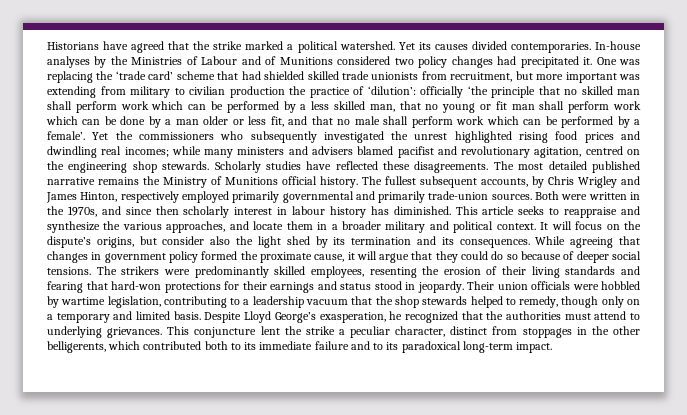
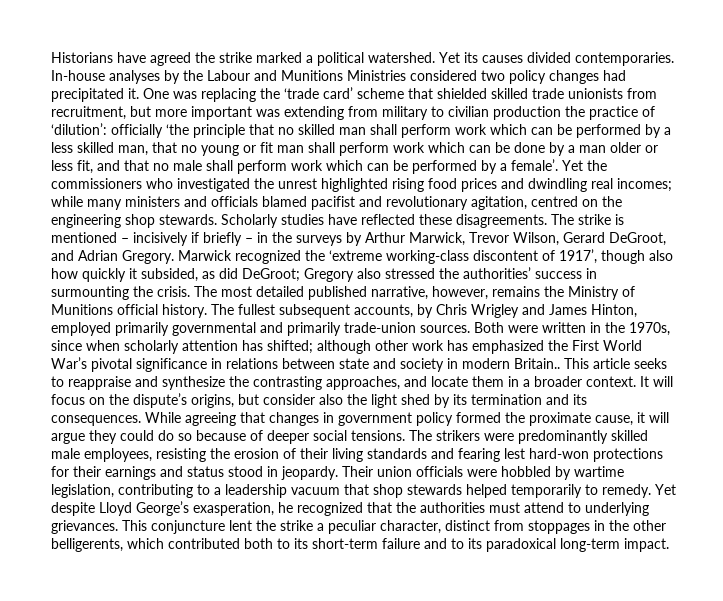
[168,41,190,50] that -> (191, 59) none
[131,56,333,65] Ministries of Labour and of Munitions -> [207,70,406,81] Labour and Munitions Ministries
[241,71,261,80] had -> (433, 93) none
[250,131,317,143] subsequently -> (173, 183) none
[311,146,353,155] advisers -> [211,196,258,207] officials
(514, 165) none -> [578,214,624,225] [51,232,666,246] [51,249,673,264] [51,267,597,282] [51,286,217,300] strike is mentioned – incisively if briefly – in the surveys by Arthur Marwick, Trevor Wilson, Gerard DeGroot, and Adrian Gregory. Marwick recognized the ‘extreme working-class discontent of 1917’, though also how quickly it subsided, as did DeGroot; Gregory also stressed the authorities’ success in surmounting the crisis. The
[47,177,95,185] narrative -> [371,286,488,300] narrative, however,
[120,191,179,203] respectively -> (637, 311) none
[101,206,451,218] and since then scholarly interest in labour history has diminished. -> [51,340,642,354] [51,357,560,372] since when scholarly attention has shifted; although other work has emphasized the First World War’s pivotal significance in relations between state and society in modern Britain..
[122,222,162,230] various -> [253,376,322,390] contrasting
[385,221,494,233] military and political -> (582, 381) none
[411,251,433,260] that -> (85, 438) none
[310,266,417,278] employees, resenting -> [51,448,206,462] male employees, resisting
[86,281,108,290] that -> [504,448,525,459] lest
[375,296,393,305] the -> (369, 489) none
[505,296,640,308] [47,311,242,323] to remedy, though only on a temporary and limited basis. Despite -> [511,484,676,498] [51,502,95,516] temporarily to remedy. Yet despite
[259,341,313,350] immediate -> [312,538,378,549] short-term

